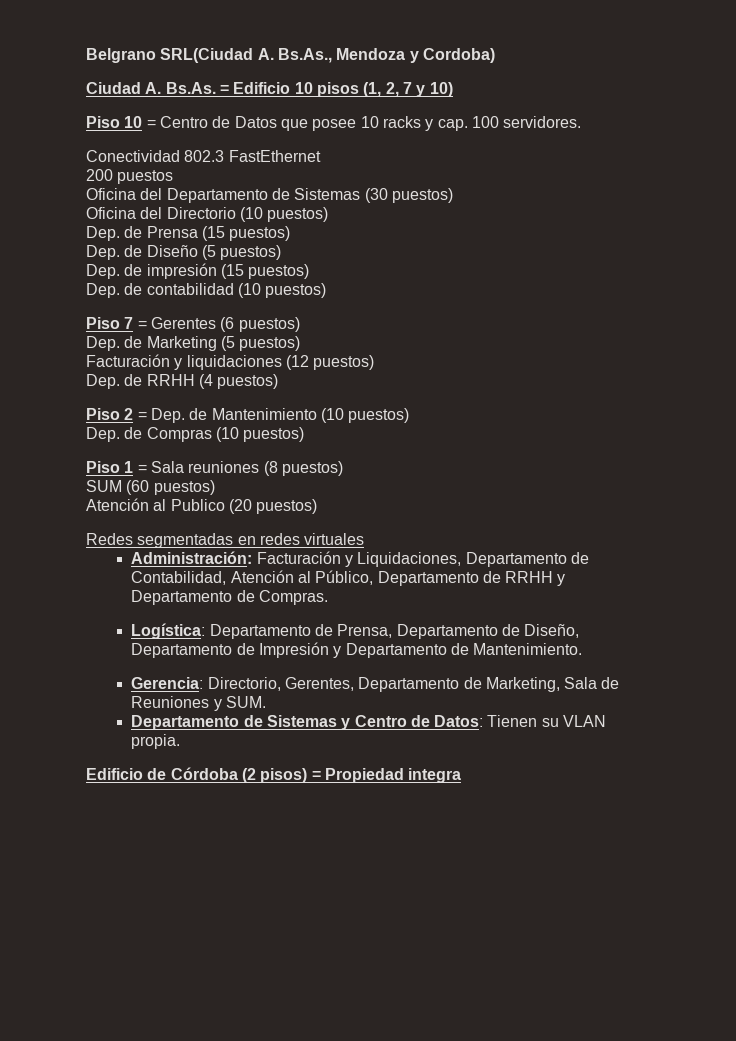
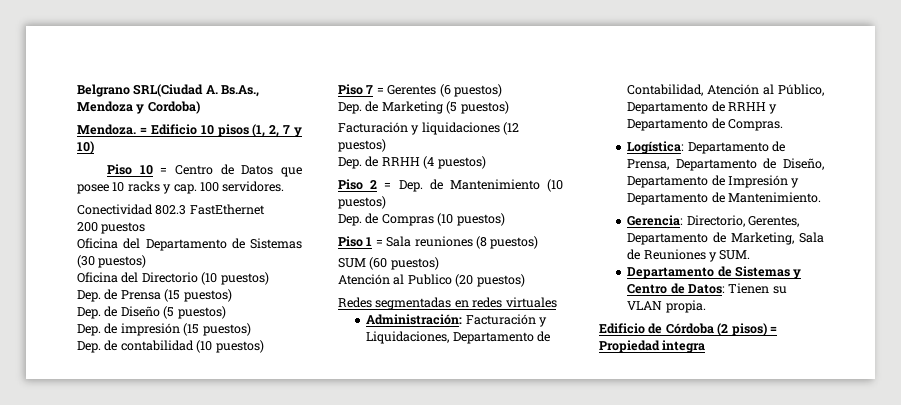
[86,82,216,94] Ciudad A. Bs.As. -> [77,124,136,135] Mendoza.

